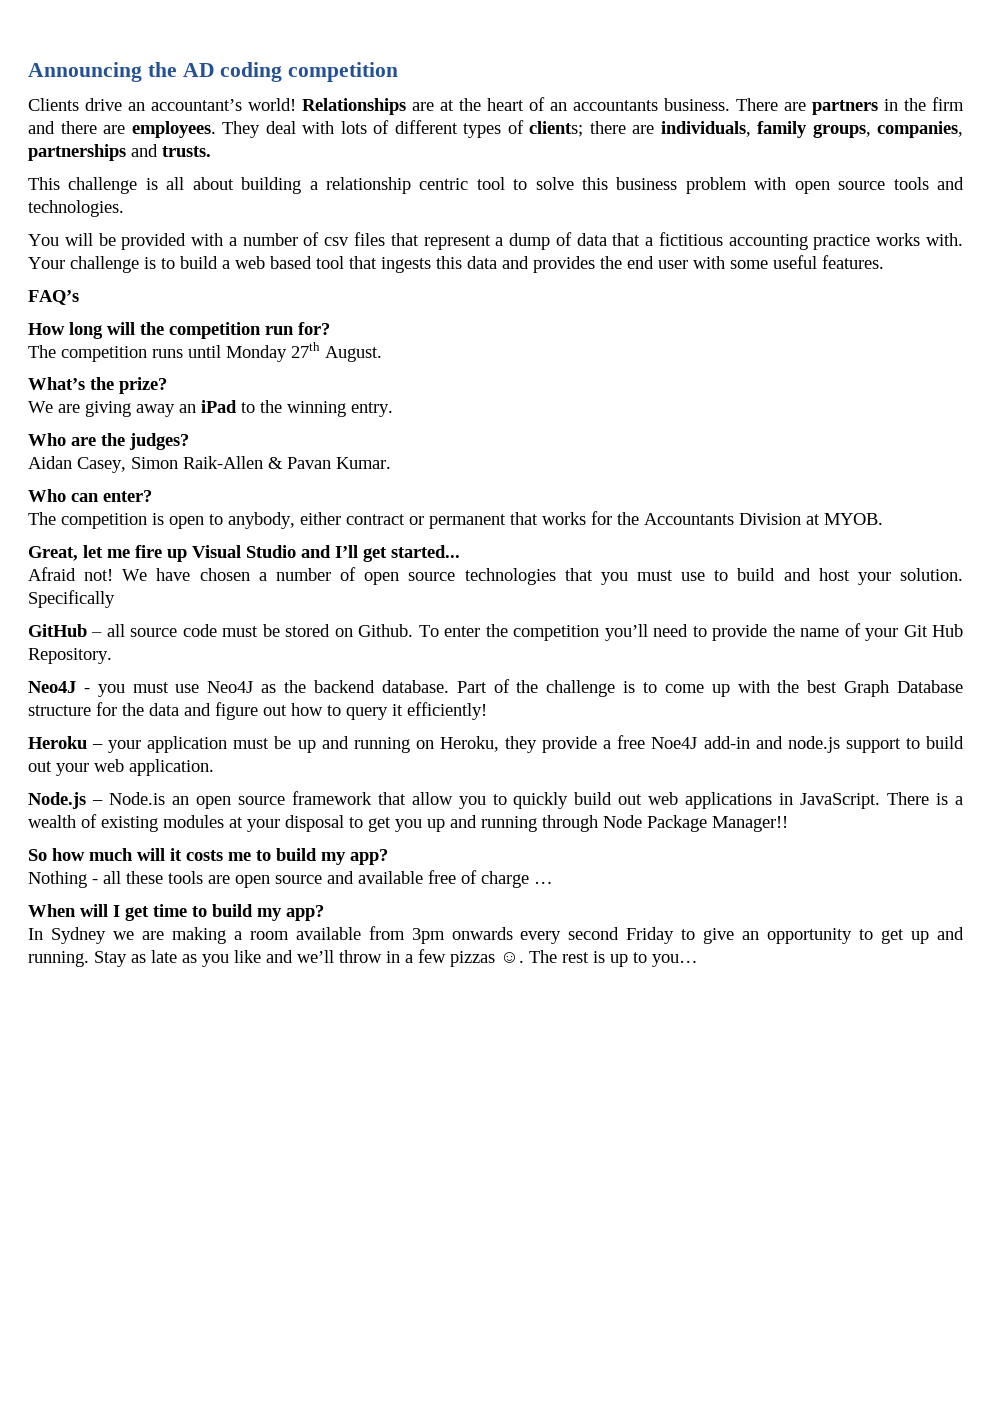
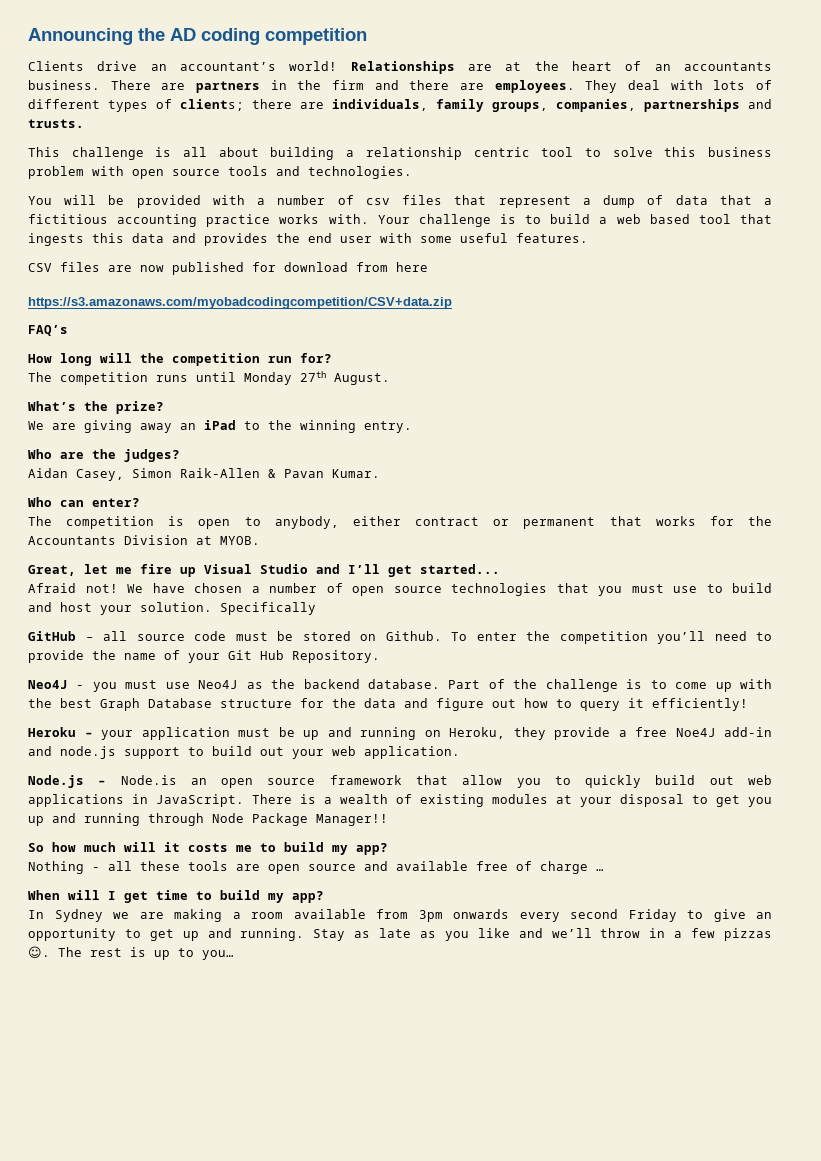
(884, 262) none -> [28,262,428,275] [28,297,452,309] // CSV files are now published for download from here // https://s3.amazonaws.com/myobadcodingcompetition/CSV+data.zip

